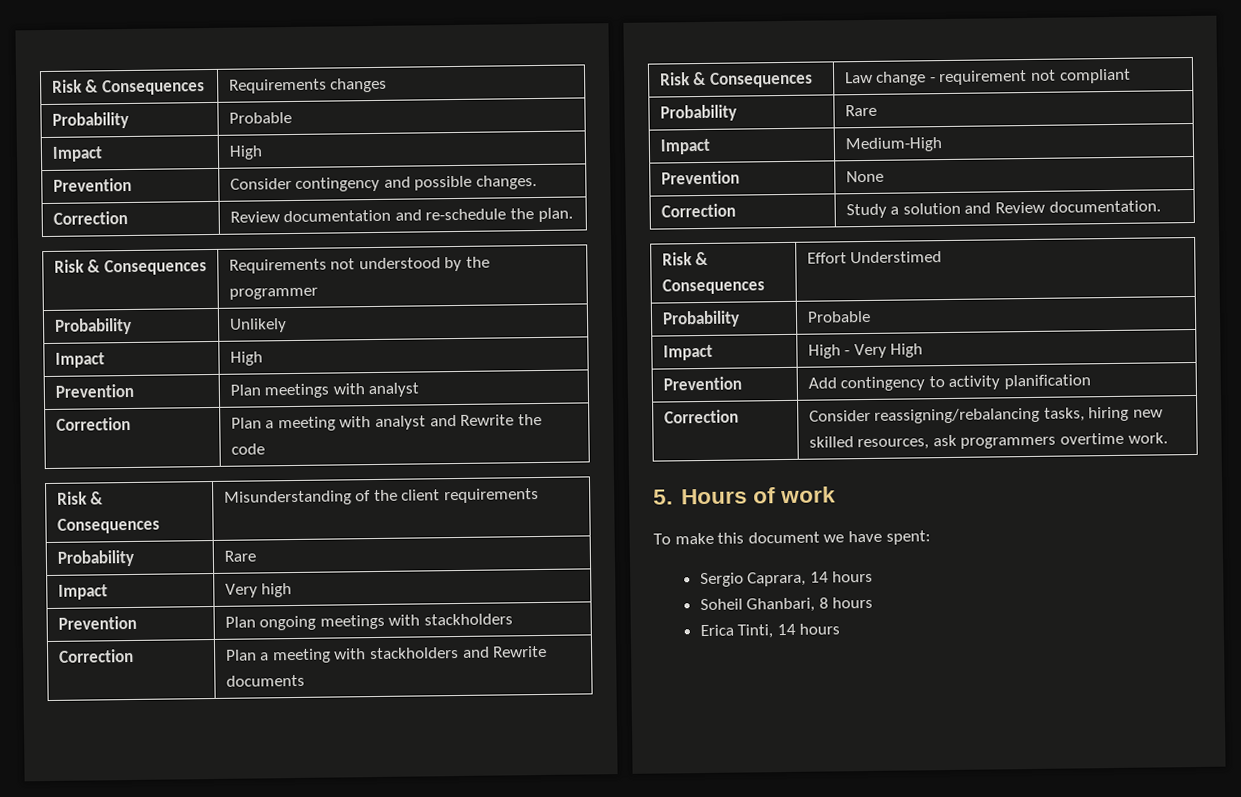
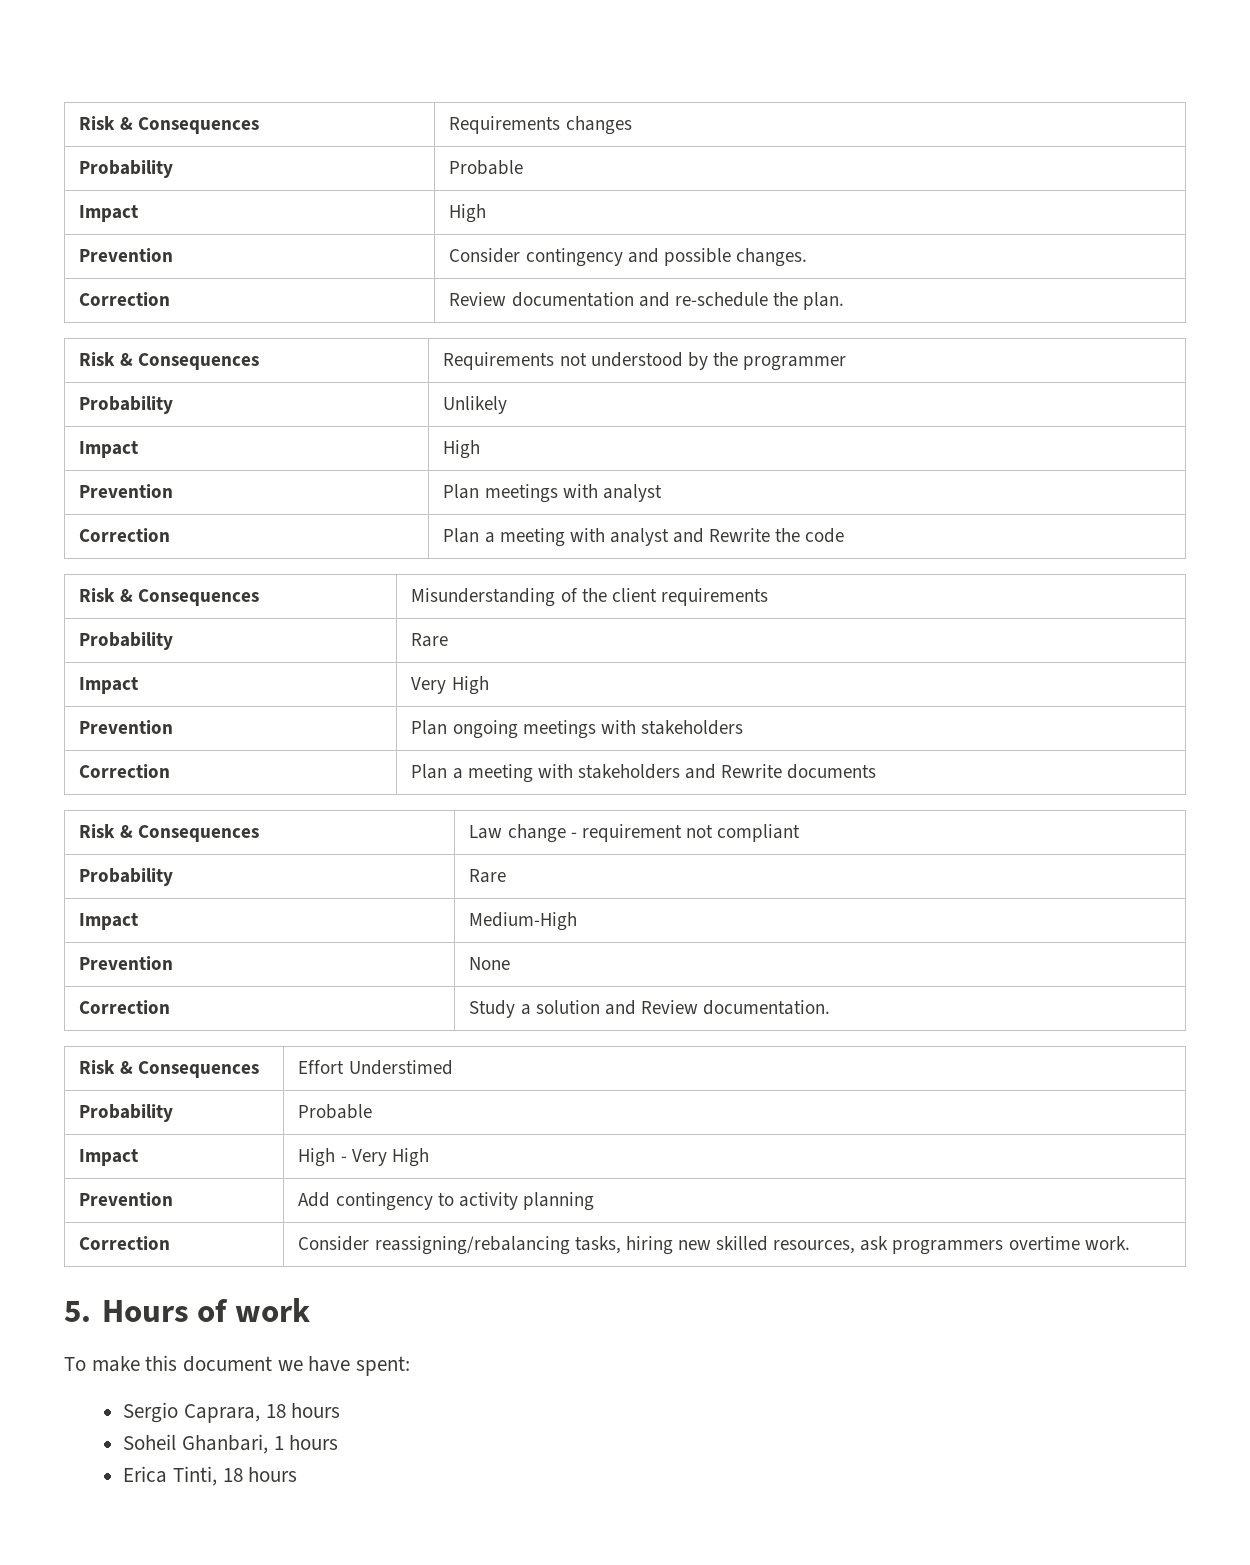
[261,583,293,598] high -> [451,676,489,695] High
[424,613,514,626] [58,648,134,663] [225,646,460,664] stackholders // Correction | Plan a meeting with stackholders -> [640,720,743,735] [79,764,171,778] [411,764,680,783] stakeholders // Correction | Plan a meeting with stakeholders
[1004,374,1092,390] planification -> [522,1192,594,1211] planning
[809,571,829,583] 14 -> [265,1404,286,1418] 18
[818,597,829,609] 8 -> [273,1436,284,1450] 1
[776,623,796,636] 14 -> [222,1468,243,1482] 18

